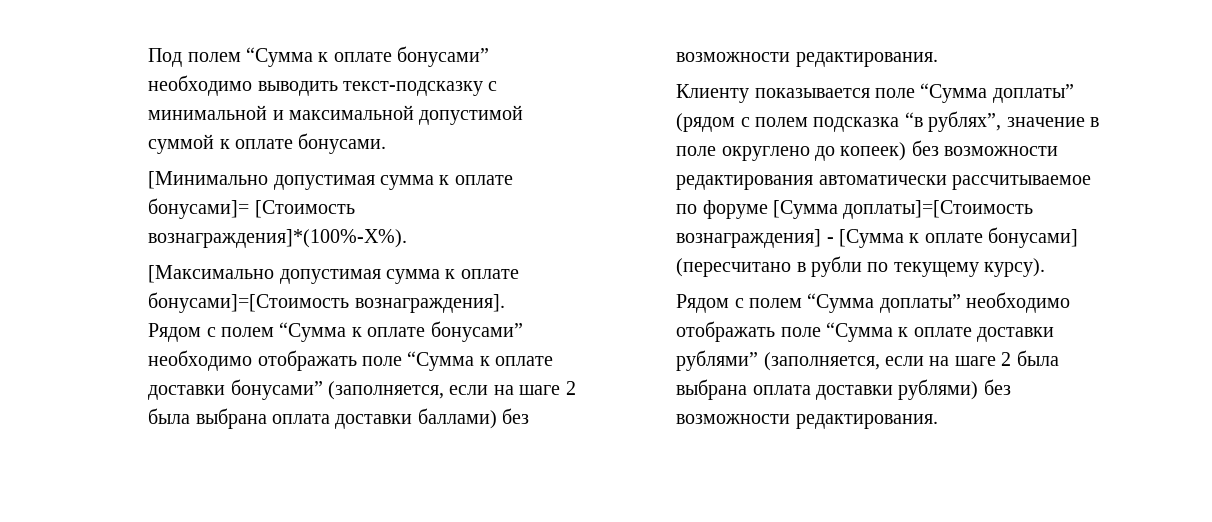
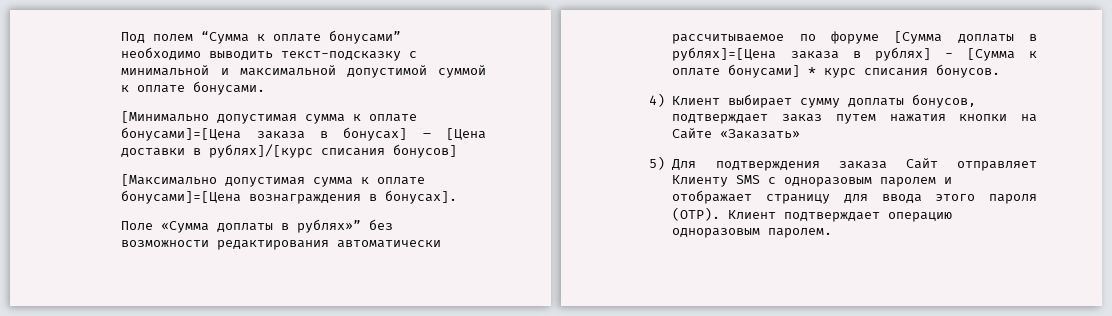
[148,198,355,219] [148,229,408,248] бонусами]= [Стоимость вознаграждения]*(100%-X%). -> [121,127,486,141] [121,144,458,158] бонусами]=[Цена заказа в бонусах] – [Цена доставки в рублях]/[курс списания бонусов]
[148,292,505,313] [148,321,523,342] [148,350,554,371] [148,379,576,400] [148,408,530,429] [676,52,938,67] [676,83,1074,103] [676,111,1100,132] [676,142,907,161] бонусами]=[Стоимость вознаграждения]. // Рядом с полем “Сумма к оплате бонусами” необходимо отображать поле “Сумма к оплате доставки бонусами” (заполняется, если на шаге 2 была выбрана оплата доставки баллами) без возможности редактирования. // Клиенту показывается поле “Сумма доплаты” (рядом с полем подсказка “в рублях”, значение в поле округлено до копеек) -> [121,190,458,204] [121,219,362,233] бонусами]=[Цена вознаграждения в бонусах]. // Поле «Сумма доплаты в рублях»”
[843,200,1034,219] [676,229,822,248] доплаты]=[Стоимость вознаграждения] -> [957,34,1037,43] [672,47,931,61] доплаты в рублях]=[Цена заказа в рублях]
[676,256,1046,277] [676,292,1071,313] [676,321,1055,342] [676,350,1059,371] [676,379,1011,400] [676,414,938,429] (пересчитано в рубли по текущему курсу). // Рядом с полем “Сумма доплаты” необходимо отображать поле “Сумма к оплате доставки рублями” (заполняется, если на шаге 2 была выбрана оплата доставки рублями) без возможности редактирования. -> [808,64,1001,78] [649,93,977,108] [672,114,1037,124] [672,128,801,139] [649,156,1037,171] [672,175,953,187] [672,190,1037,204] [672,207,953,222] [672,228,833,238] * курс списания бонусов. // 4) Клиент выбирает сумму доплаты бонусов, подтверждает заказ путем нажатия кнопки на Сайте «Заказать» // 5) Для подтверждения заказа Сайт отправляет Клиенту SMS c одноразовым паролем и отображает страницу для ввода этого пароля (OTP). Клиент подтверждает операцию одноразовым паролем.

